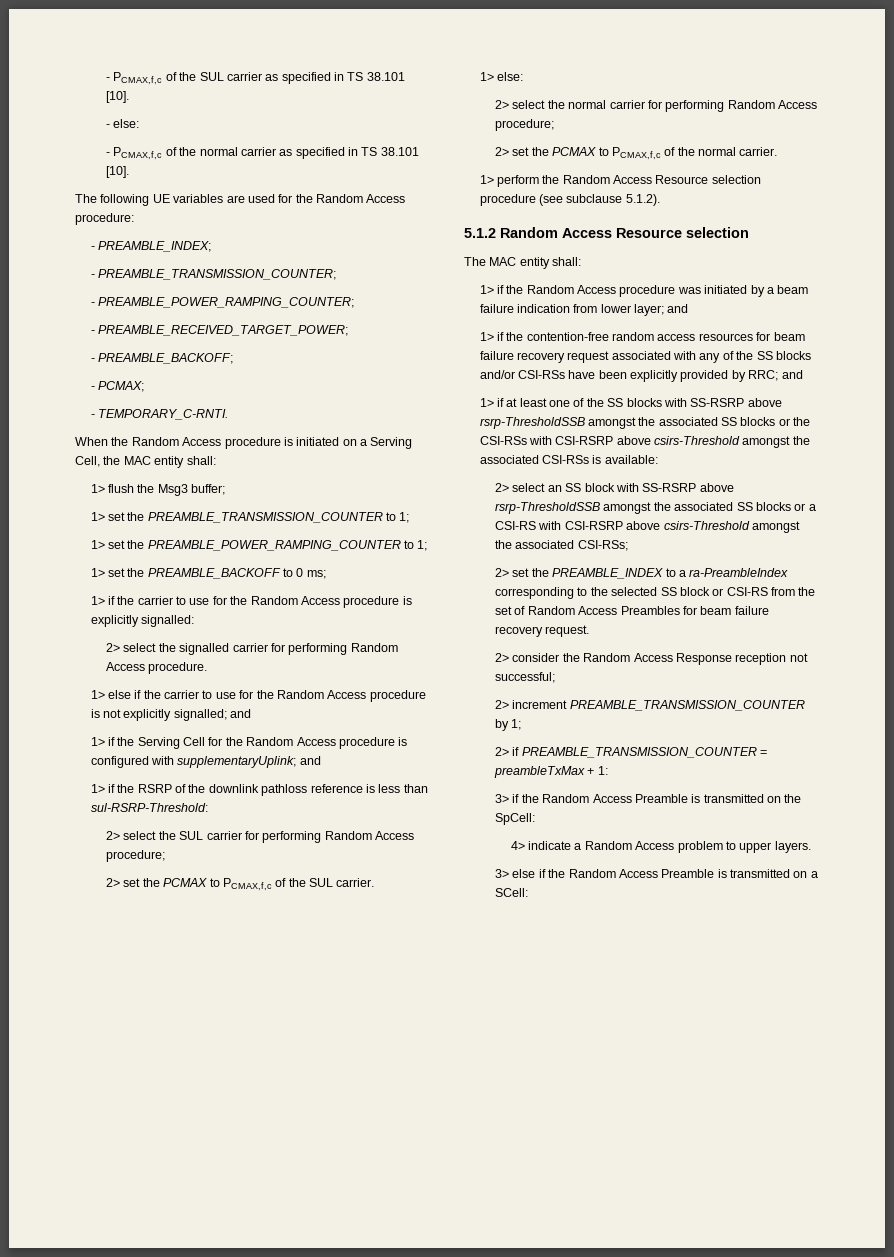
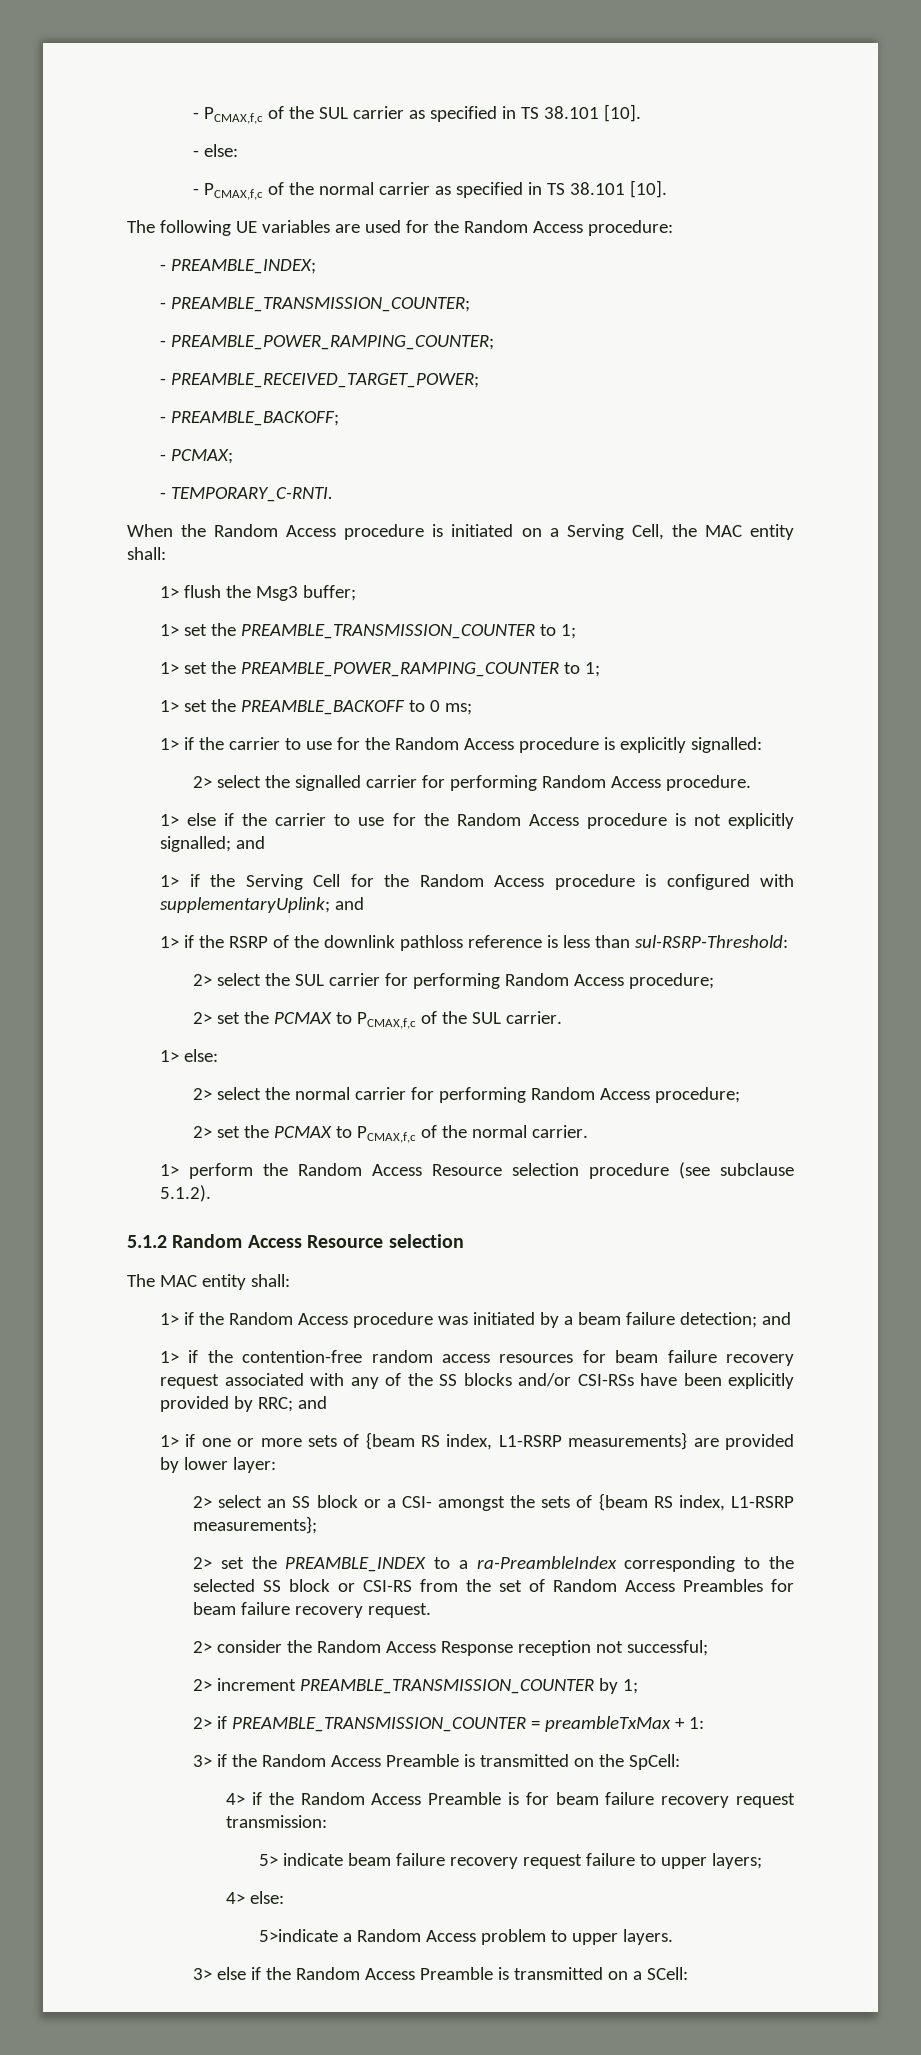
[516,304,665,316] indication from lower layer; -> [679,1312,757,1328] detection;
[506,398,782,407] [479,417,811,429] [479,436,810,448] [479,455,658,464] at least one of the SS blocks with SS-RSRP above rsrp-ThresholdSSB amongst the associated SS blocks or the CSI-RSs with CSI-RSRP above csirs-Threshold amongst the associated CSI-RSs is available: -> [201,1432,794,1450] [160,1457,277,1473] one or more sets of {beam RS index, L1-RSRP measurements} are provided by lower layer:
[615,483,734,492] [495,502,816,514] [495,521,800,533] [495,540,628,551] with SS-RSRP above rsrp-ThresholdSSB amongst the associated SS blocks or a CSI-RS with CSI-RSRP above csirs-Threshold amongst the associated CSI-RSs; -> [363,1493,795,1511] [193,1516,318,1534] or a CSI- amongst the sets of {beam RS index, L1-RSRP measurements};
[528,841,572,850] indicate -> [251,1792,795,1808] [226,1815,328,1828] [259,1853,763,1869] [226,1891,285,1904] [259,1929,339,1942] if the Random Access Preamble is for beam failure recovery request transmission: // 5> indicate beam failure recovery request failure to upper layers; // 4> else: // 5>indicate

